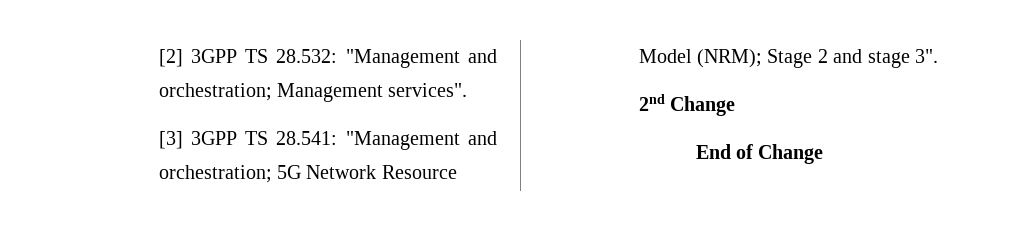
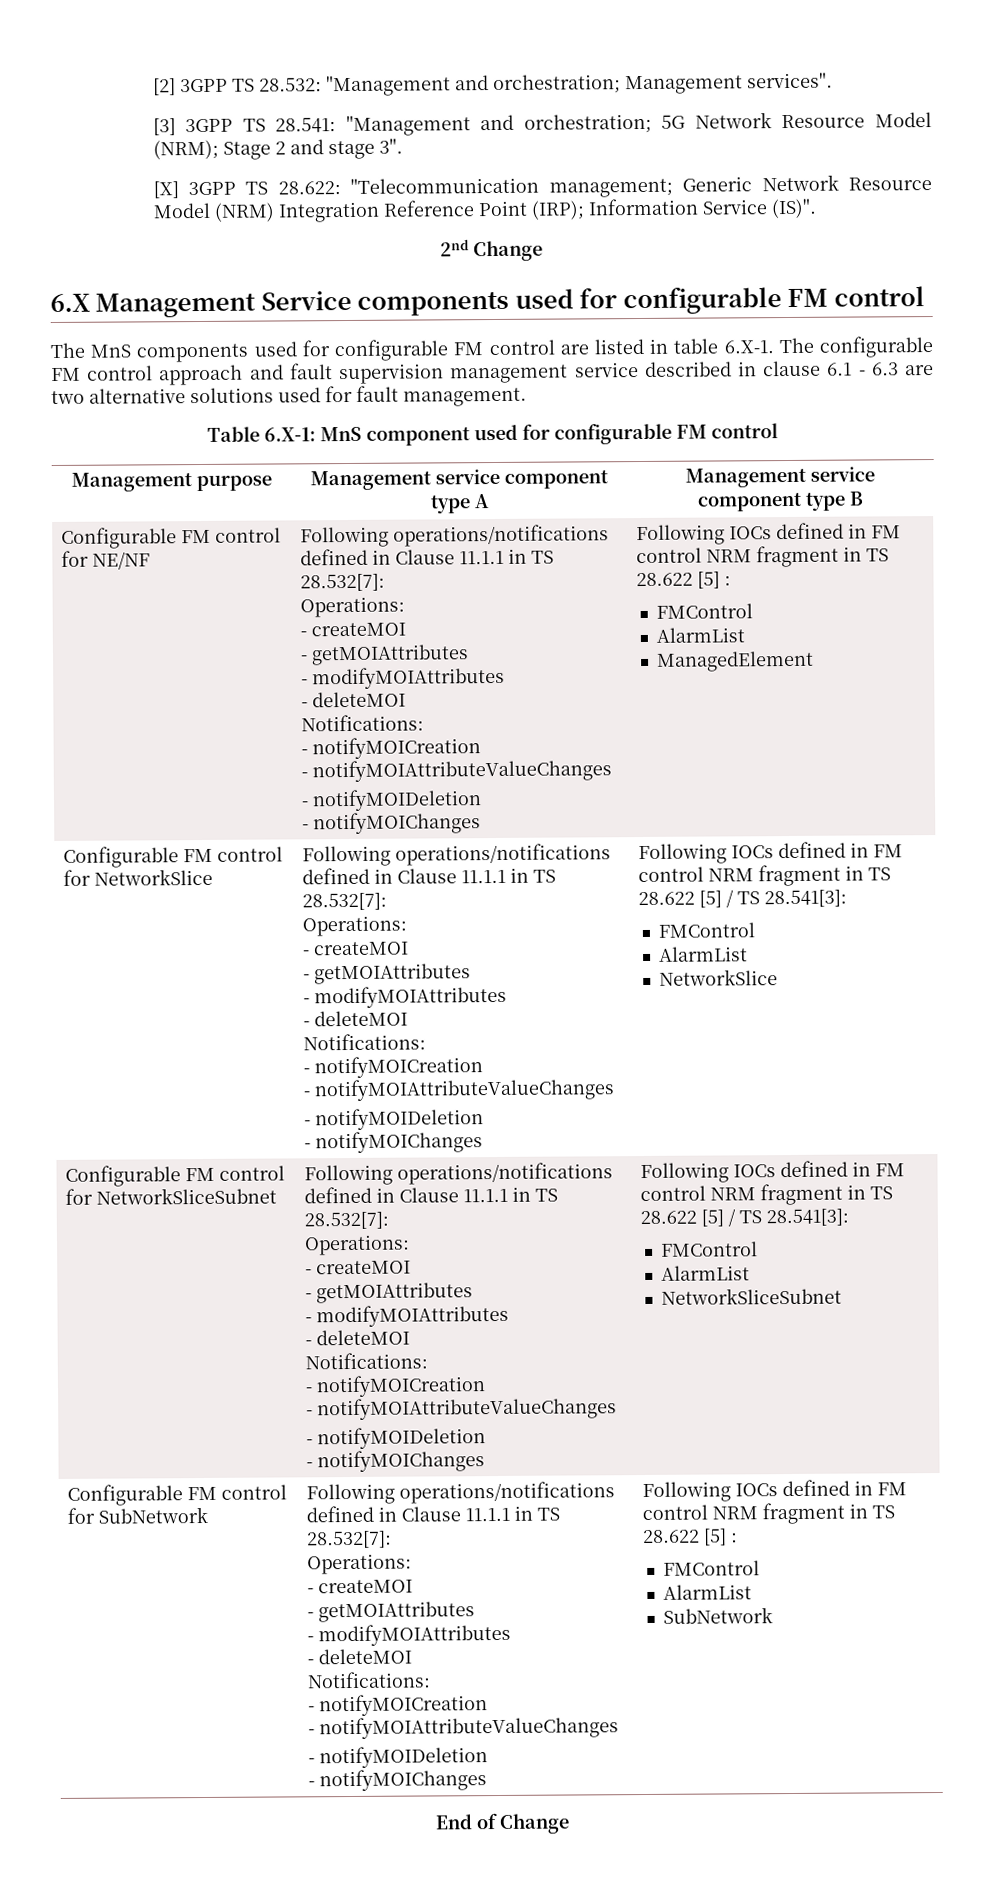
[638,94,735,116] 2nd Change -> [152,174,932,199] [152,198,817,223] [440,239,543,262] [50,286,925,318] [50,336,934,363] [51,360,934,386] [51,385,527,407] [207,422,778,446] [71,472,272,492] [310,468,608,491] [430,494,490,514] [685,466,875,488] [697,491,864,512] [61,527,282,549] [61,550,151,570] [300,524,610,548] [300,548,555,566] [300,573,386,592] [300,596,406,618] [300,622,407,637] [301,644,470,666] [301,666,506,690] [301,691,407,708] [301,714,425,732] [301,737,482,760] [301,759,613,783] [302,789,483,812] [302,812,482,835] [636,522,902,546] [636,545,890,568] [636,571,732,589] [655,603,753,619] [655,627,745,643] [656,650,814,672] [63,846,284,868] [63,868,214,886] [302,843,612,867] [302,867,557,885] [302,892,388,911] [302,915,408,937] [303,941,410,956] [303,963,472,985] [303,985,508,1009] [303,1010,409,1027] [303,1033,427,1051] [303,1056,484,1079] [303,1078,616,1102] [304,1108,485,1131] [304,1131,484,1154] [638,841,904,865] [638,864,892,887] [638,889,848,908] [657,922,755,938] [658,946,748,962] [658,969,778,986] [65,1165,286,1187] [65,1187,278,1205] [304,1162,614,1186] [304,1186,559,1204] [304,1211,390,1230] [304,1234,411,1256] [305,1260,412,1275] [305,1282,474,1304] [305,1304,510,1328] [305,1329,411,1346] [305,1352,429,1370] [306,1375,487,1398] [306,1397,618,1421] [306,1427,487,1450] [306,1450,486,1473] [640,1160,906,1184] [640,1183,894,1206] [640,1208,850,1227] [660,1241,758,1257] [660,1265,750,1281] [660,1287,842,1305] [67,1484,288,1506] [67,1506,209,1524] [306,1481,616,1505] [306,1505,561,1523] [306,1530,393,1549] [307,1553,413,1575] [307,1579,414,1594] [307,1601,476,1623] [307,1623,512,1647] [307,1648,413,1665] [307,1671,432,1689] [308,1694,489,1717] [308,1716,620,1740] [308,1746,489,1769] [308,1769,488,1792] [642,1479,908,1503] [642,1502,896,1525] [642,1528,739,1546] [662,1560,760,1576] [662,1584,752,1600] [662,1607,773,1624] [X] 3GPP TS 28.622: "Telecommunication management; Generic Network Resource Model (NRM) Integration Reference Point (IRP); Information Service (IS)". // 2nd Change // 6.X Management Service components used for configurable FM control // The MnS components used for configurable FM control are listed in table 6.X-1. The configurable FM control approach and fault supervision management service described in clause 6.1 - 6.3 are two alternative solutions used for fault management. // Table 6.X-1: MnS component used for configurable FM control // Management purpose | Management service component type A | Management service component type B // Configurable FM control for NE/NF | Following operations/notifications defined in Clause 11.1.1 in TS 28.532[7]: // Operations: // - createMOI // - getMOIAttributes // - modifyMOIAttributes // - deleteMOI // Notifications: // - notifyMOICreation // - notifyMOIAttributeValueChanges // - notifyMOIDeletion // - notifyMOIChanges | Following IOCs defined in FM control NRM fragment in TS 28.622 [5] : // FMControl // AlarmList // ManagedElement // Configurable FM control for NetworkSlice | Following operations/notifications defined in Clause 11.1.1 in TS 28.532[7]: // Operations: // - createMOI // - getMOIAttributes // - modifyMOIAttributes // - deleteMOI // Notifications: // - notifyMOICreation // - notifyMOIAttributeValueChanges // - notifyMOIDeletion // - notifyMOIChanges | Following IOCs defined in FM control NRM fragment in TS 28.622 [5] / TS 28.541[3]: // FMControl // AlarmList // NetworkSlice // Configurable FM control for NetworkSliceSubnet | Following operations/notifications defined in Clause 11.1.1 in TS 28.532[7]: // Operations: // - createMOI // - getMOIAttributes // - modifyMOIAttributes // - deleteMOI // Notifications: // - notifyMOICreation // - notifyMOIAttributeValueChanges // - notifyMOIDeletion // - notifyMOIChanges | Following IOCs defined in FM control NRM fragment in TS 28.622 [5] / TS 28.541[3]: // FMControl // AlarmList // NetworkSliceSubnet // Configurable FM control for SubNetwork | Following operations/notifications defined in Clause 11.1.1 in TS 28.532[7]: // Operations: // - createMOI // - getMOIAttributes // - modifyMOIAttributes // - deleteMOI // Notifications: // - notifyMOICreation // - notifyMOIAttributeValueChanges // - notifyMOIDeletion // - notifyMOIChanges | Following IOCs defined in FM control NRM fragment in TS 28.622 [5] : // FMControl // AlarmList // SubNetwork

